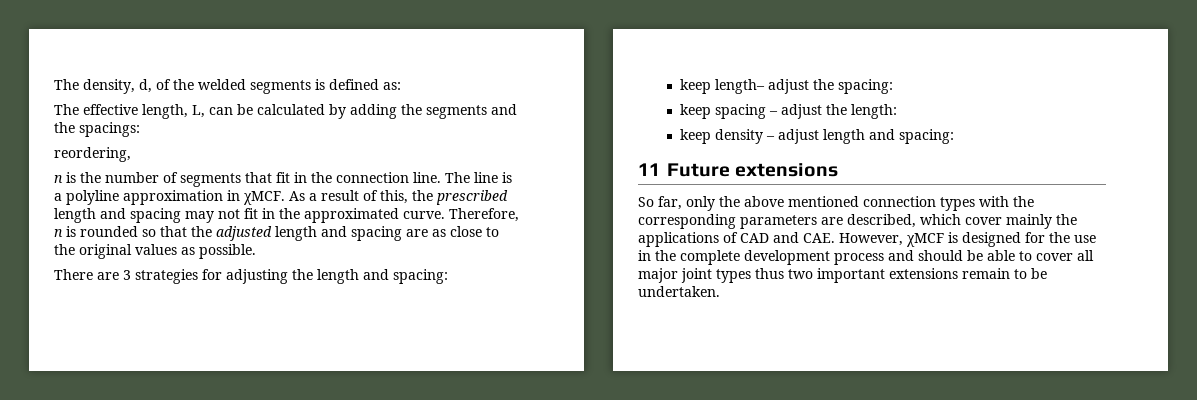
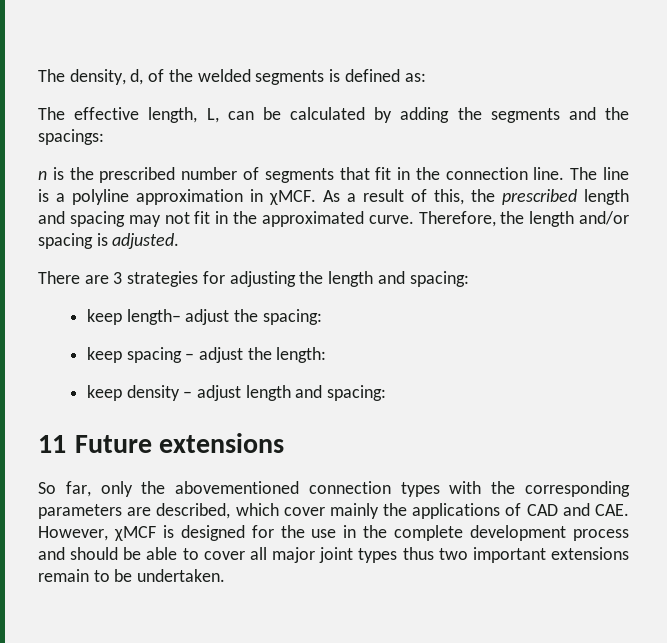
[54,147,131,162] // reordering, -> (104, 137) none
(101, 177) none -> [99,167,176,183] prescribed
[54,226,499,241] [54,244,256,259] n is rounded so that the adjusted length and spacing are as close to the original values as possible. -> [500,211,629,227] [38,233,180,249] the length and/or spacing is adjusted.
[744,196,859,207] above mentioned -> [175,481,300,494] abovementioned

